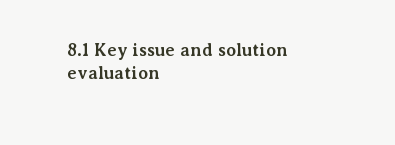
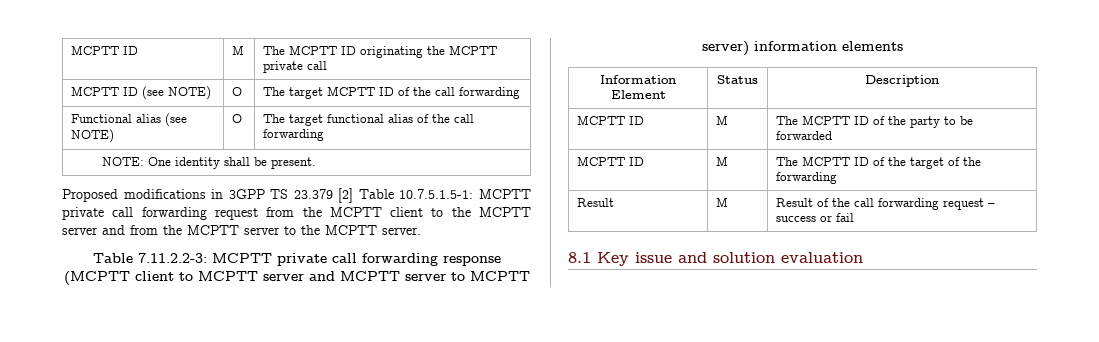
(67, 49) none -> [70,45,138,55] [231,45,244,55] [262,45,497,58] [262,61,327,73] [70,86,211,100] [231,87,242,96] [262,86,520,99] [70,113,187,127] [70,129,114,143] [231,114,242,123] [262,114,474,126] [262,129,324,141] [102,157,317,169] [62,188,531,203] [62,207,531,220] [62,225,421,235] [92,253,501,266] [63,271,530,285] [702,41,903,56] [600,75,676,84] [610,90,666,99] [717,75,758,84] [865,75,939,87] [576,115,644,125] [715,115,728,125] [775,115,973,128] [775,131,832,140] [576,156,644,166] [715,156,728,166] [775,156,981,169] [775,172,837,184] [576,198,614,207] [715,197,728,207] [775,198,995,210] [775,213,854,222] MCPTT ID | M | The MCPTT ID originating the MCPTT private call // MCPTT ID (see NOTE) | O | The target MCPTT ID of the call forwarding // Functional alias (see NOTE) | O | The target functional alias of the call forwarding // NOTE: One identity shall be present. // Proposed modifications in 3GPP TS 23.379 [2] Table 10.7.5.1.5-1: MCPTT private call forwarding request from the MCPTT client to the MCPTT server and from the MCPTT server to the MCPTT server. // Table 7.11.2.2-3: MCPTT private call forwarding response (MCPTT client to MCPTT server and MCPTT server to MCPTT server) information elements // Information Element | Status | Description // MCPTT ID | M | The MCPTT ID of the party to be forwarded // MCPTT ID | M | The MCPTT ID of the target of the forwarding // Result | M | Result of the call forwarding request – success or fail //

